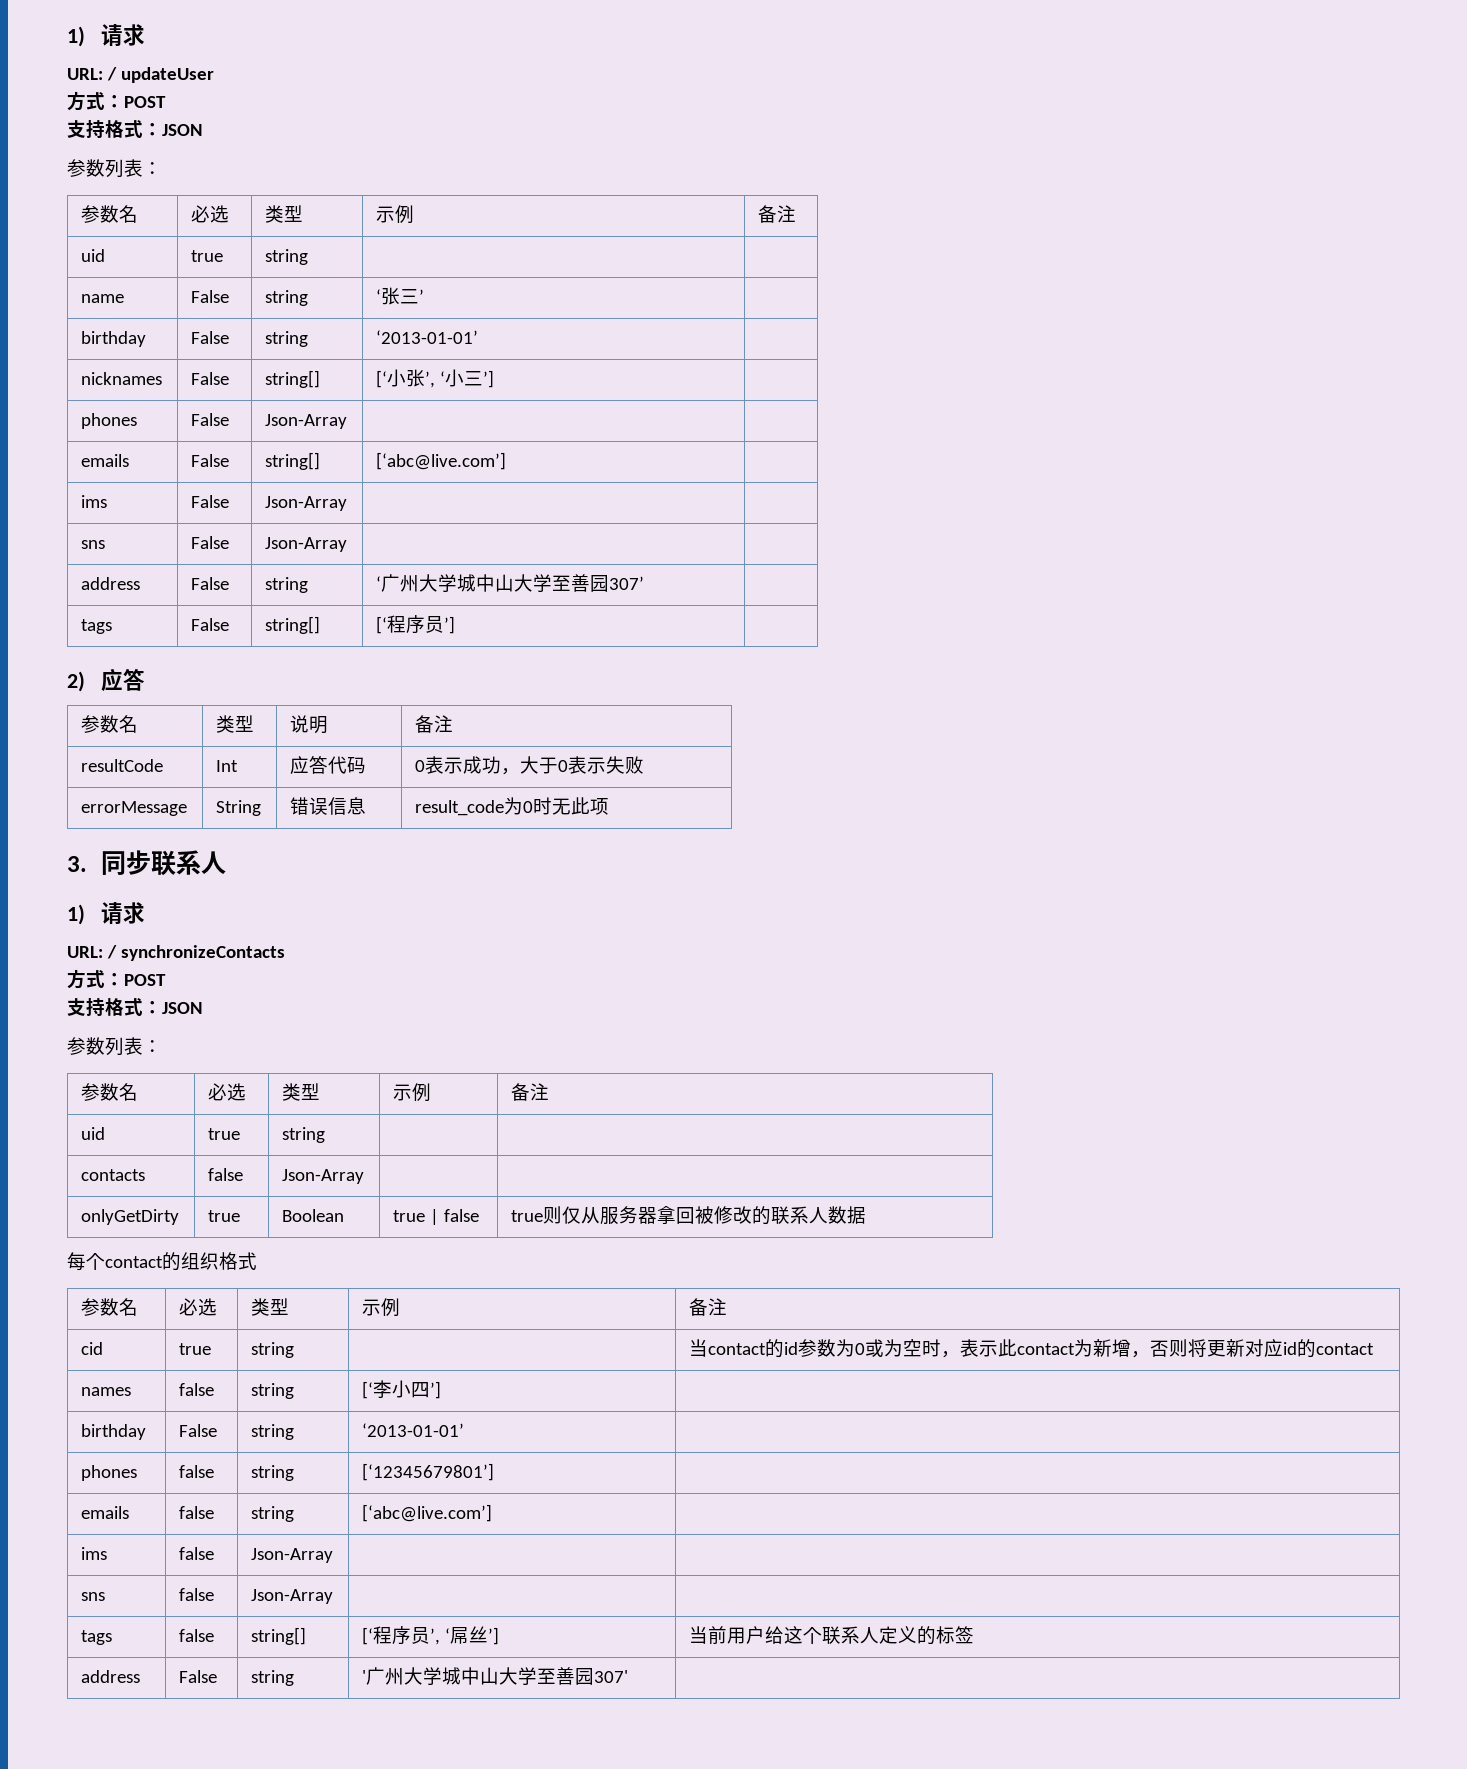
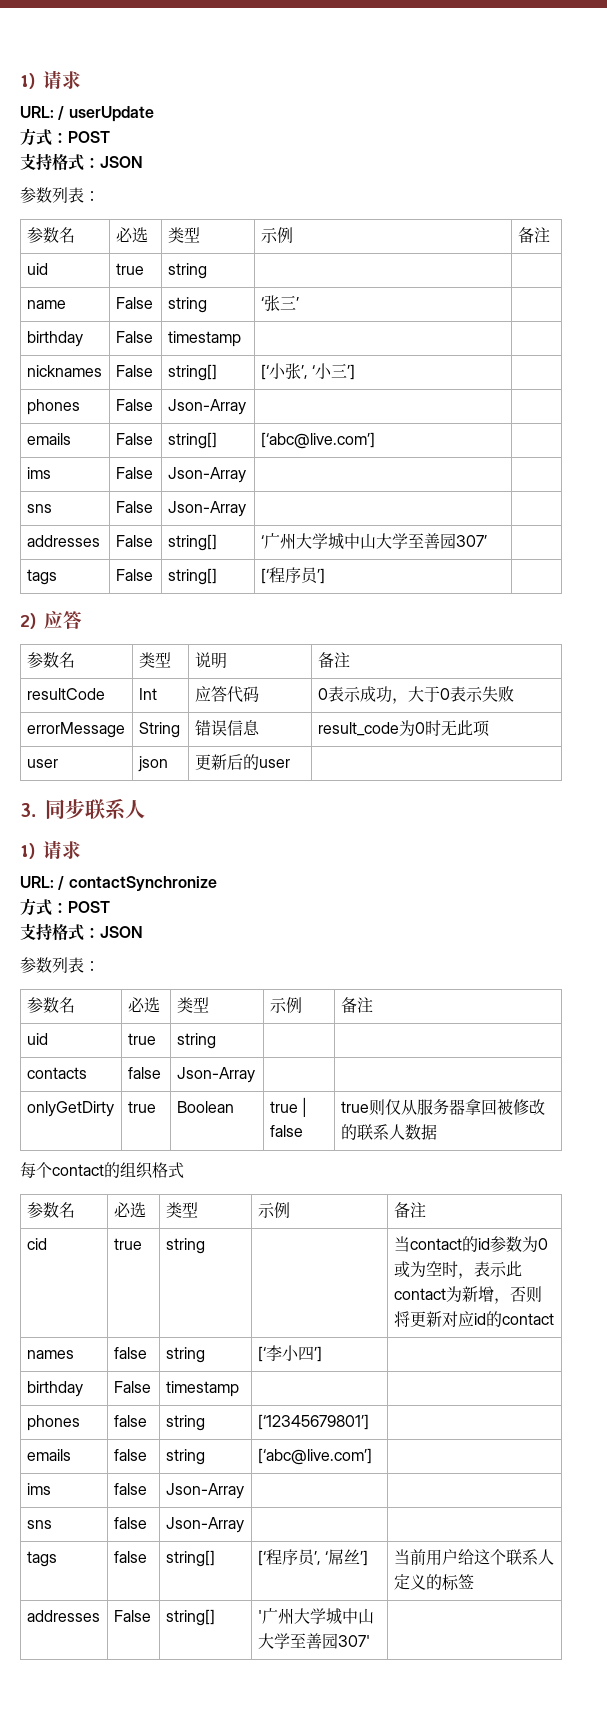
[67,24,145,47] [67,67,214,83] 1)请求 // URL: / updateUser -> [20,70,81,90] [20,106,154,122] 1)请求 // URL: / userUpdate
[265,331,309,347] [376,330,479,344] string | ‘2013-01-01’ -> [167,331,241,347] timestamp |
[81,577,141,590] [191,577,230,590] [265,577,309,593] address | False | string -> [26,535,100,547] [115,535,153,547] [167,534,217,551] addresses | False | string[]
(610, 806) none -> [26,759,58,768] [137,756,168,772] [194,754,290,770] // user | json | 更新后的user |
[120,945,285,961] synchronizeContacts -> [68,876,217,891] contactSynchronize
[251,1424,295,1440] [362,1423,465,1437] string | ‘2013-01-01’ -> [165,1381,239,1397] timestamp |
[81,1670,141,1683] [179,1670,218,1683] [251,1670,295,1686] address | False | string -> [26,1610,100,1622] [113,1610,151,1622] [165,1609,215,1626] addresses | False | string[]

